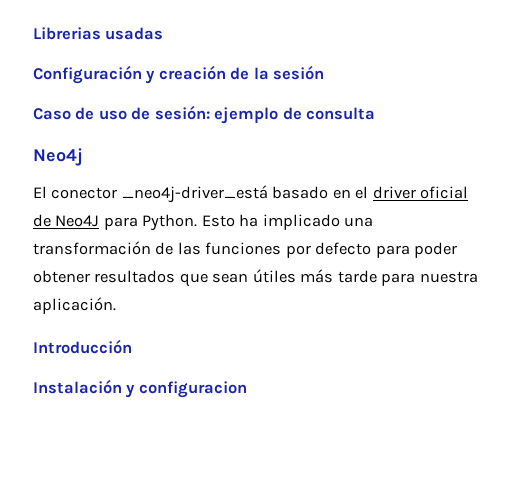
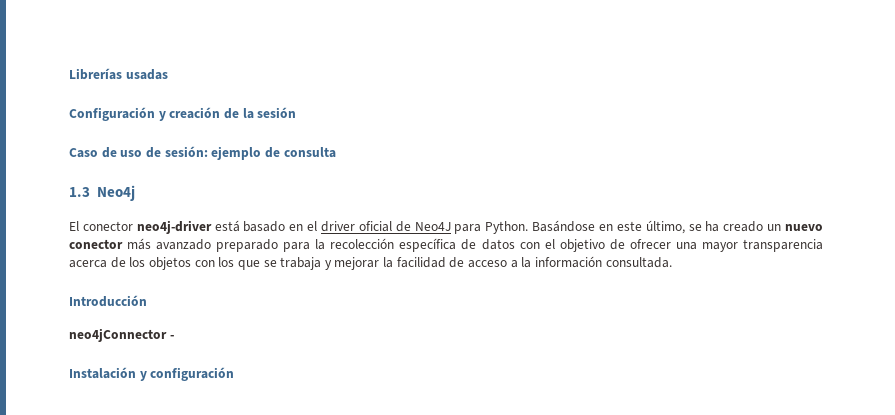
[33,27,101,40] Librerias -> [69,68,122,80] Librerías
(376, 113) none -> [69,187,90,197] 1.3
[121,185,268,203] _neo4j-driver_está -> [136,220,240,234] neo4j-driver está
[201,214,374,230] [33,241,458,258] [33,269,478,287] [33,297,116,314] Esto ha implicado una transformación de las funciones por defecto para poder obtener resultados que sean útiles más tarde para nuestra aplicación. -> [532,220,824,234] [69,238,823,252] [69,256,672,270] Basándose en este último, se ha creado un nuevo conector más avanzado preparado para la recolección específica de datos con el objetivo de ofrecer una mayor transparencia acerca de los objetos con los que se trabaja y mejorar la facilidad de acceso a la información consultada.
(132, 346) none -> [69,328,174,342] // neo4jConnector -
[138,381,247,398] configuracion -> [150,367,235,381] configuración

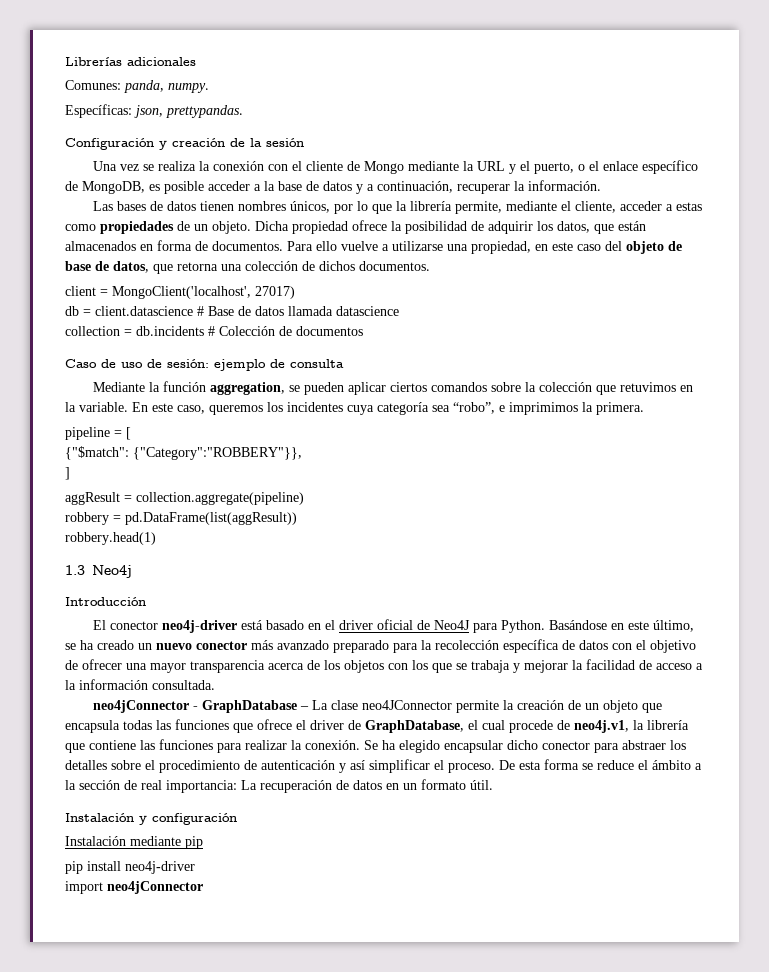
[125,69,168,80] usadas -> [127,57,196,66] [65,80,209,93] [65,104,243,118] adicionales // Comunes: panda, numpy. // Específicas: json, prettypandas.
(297, 112) none -> [92,160,698,174] [65,180,601,194] [92,201,702,214] [65,220,646,234] [65,240,682,254] [65,261,430,274] [65,286,295,299] [65,306,399,316] [65,326,363,336] // Una vez se realiza la conexión con el cliente de Mongo mediante la URL y el puerto, o el enlace específico de MongoDB, es posible acceder a la base de datos y a continuación, recuperar la información. // Las bases de datos tienen nombres únicos, por lo que la librería permite, mediante el cliente, acceder a estas como propiedades de un objeto. Dicha propiedad ofrece la posibilidad de adquirir los datos, que están almacenados en forma de documentos. Para ello vuelve a utilizarse una propiedad, en este caso del objeto de base de datos, que retorna una colección de dichos documentos. // client = MongoClient('localhost', 27017) // db = client.datascience # Base de datos llamada datascience // collection = db.incidents # Colección de documentos
(336, 152) none -> [92,381,693,395] [65,402,644,415] [65,427,131,440] [65,446,302,460] [65,467,70,480] [65,492,304,505] [65,512,297,525] [65,532,156,545] // Mediante la función aggregation, se pueden aplicar ciertos comandos sobre la colección que retuvimos en la variable. En este caso, queremos los incidentes cuya categoría sea “robo”, e imprimimos la primera. // pipeline = [ // {"$match": {"Category":"ROBBERY"}}, // ] // aggResult = collection.aggregate(pipeline) // robbery = pd.DataFrame(list(aggResult)) // robbery.head(1)
(135, 193) none -> [65,597,146,606] // Introducción
[69,295,147,307] // Introducción -> (215, 685) none
[69,367,235,381] // Instalación y configuración -> [201,700,662,713] [65,719,689,733] [65,739,686,753] [65,759,702,773] [65,779,493,793] [65,813,237,825] [65,836,203,849] [65,861,195,874] [65,881,203,894] GraphDatabase – La clase neo4JConnector permite la creación de un objeto que encapsula todas las funciones que ofrece el driver de GraphDatabase, el cual procede de neo4j.v1, la librería que contiene las funciones para realizar la conexión. Se ha elegido encapsular dicho conector para abstraer los detalles sobre el procedimiento de autenticación y así simplificar el proceso. De esta forma se reduce el ámbito a la sección de real importancia: La recuperación de datos en un formato útil. // Instalación y configuración // Instalación mediante pip // pip install neo4j-driver // import neo4jConnector

